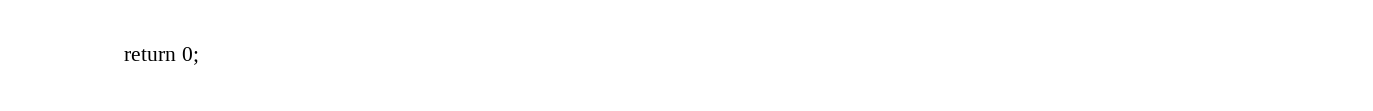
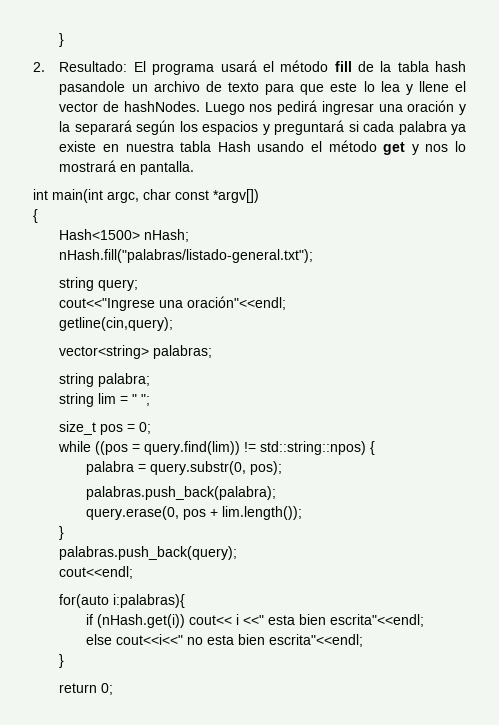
(123, 55) none -> [59,33,65,47] [33,60,466,75] [59,81,467,95] [59,100,467,115] [59,120,466,135] [59,140,466,155] [59,160,195,175] [33,189,259,203] [33,209,38,223] [59,229,190,242] [59,249,314,263] [59,277,139,291] [59,296,287,311] [59,317,174,331] [59,345,213,359] [59,373,151,387] [59,393,151,407] [59,421,152,435] [58,441,376,455] [85,461,282,475] [85,486,276,500] [85,506,302,520] [59,526,65,540] [59,546,238,560] [59,566,134,579] [59,594,186,608] [85,614,424,628] [85,634,363,647] [59,654,65,668] } // 2. Resultado: El programa usará el método fill de la tabla hash pasandole un archivo de texto para que este lo lea y llene el vector de hashNodes. Luego nos pedirá ingresar una oración y la separará según los espacios y preguntará si cada palabra ya existe en nuestra tabla Hash usando el método get y nos lo mostrará en pantalla. // int main(int argc, char const *argv[]) // { // Hash<1500> nHash; // nHash.fill("palabras/listado-general.txt"); // string query; // cout<<"Ingrese una oración"<<endl; // getline(cin,query); // vector<string> palabras; // string palabra; // string lim = " "; // size_t pos = 0; // while ((pos = query.find(lim)) != std::string::npos) { // palabra = query.substr(0, pos); // palabras.push_back(palabra); // query.erase(0, pos + lim.length()); // } // palabras.push_back(query); // cout<<endl; // for(auto i:palabras){ // if (nHash.get(i)) cout<< i <<" esta bien escrita"<<endl; // else cout<<i<<" no esta bien escrita"<<endl; // } //

